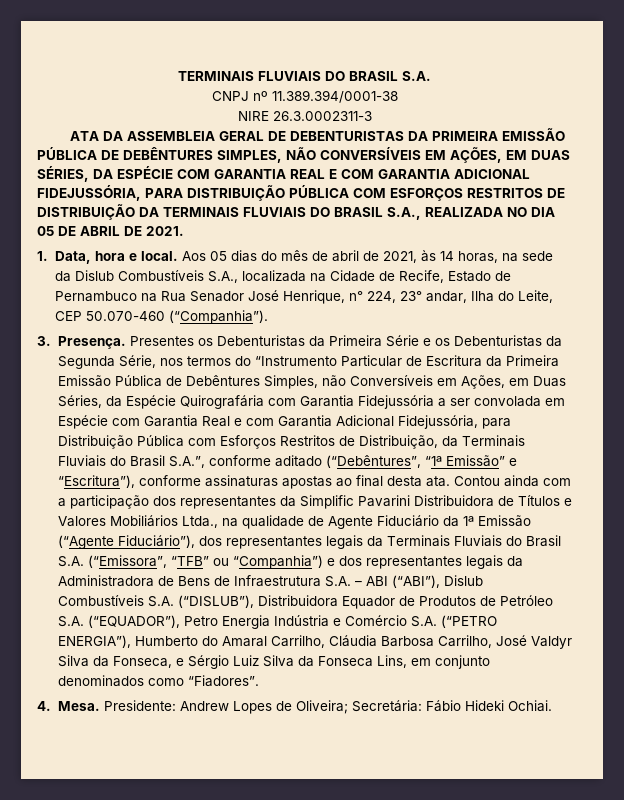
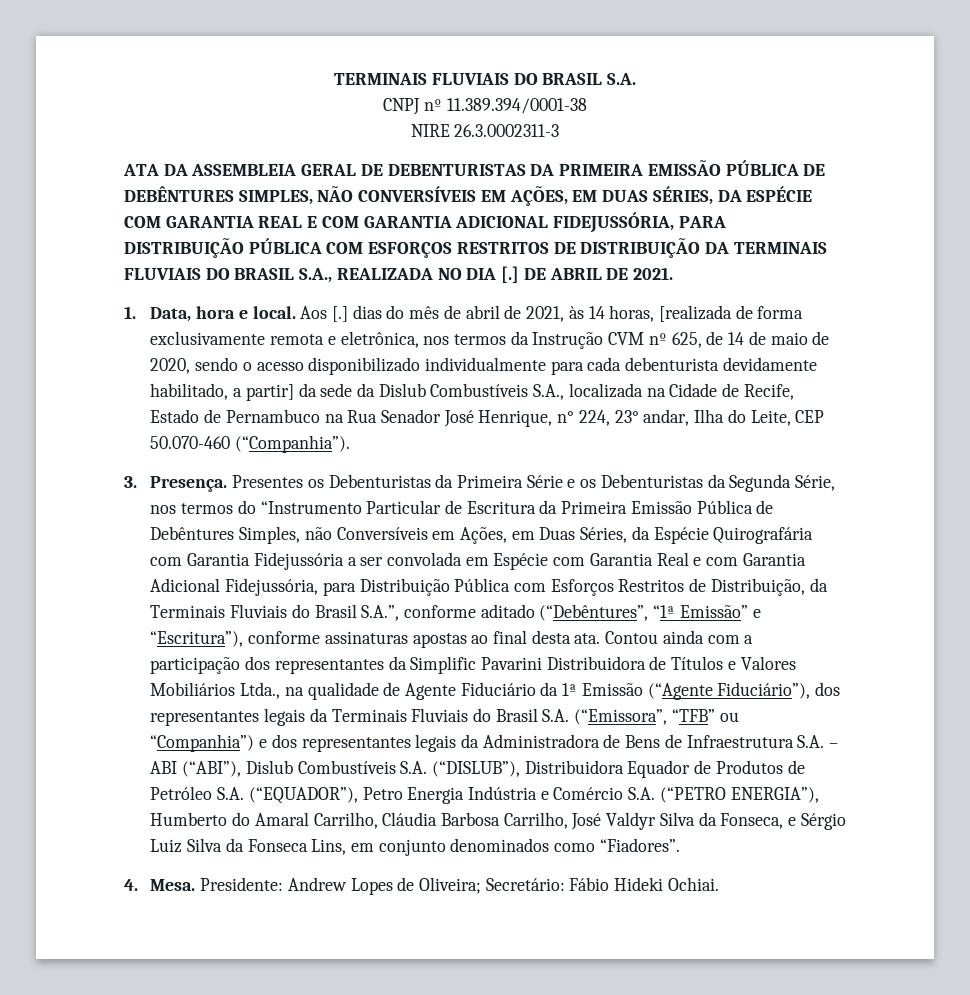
[37,226,54,236] 05 -> [501,266,520,283] [.]
[209,251,227,261] 05 -> [331,306,348,322] [.]
[501,253,518,262] na -> [658,305,804,322] [150,331,830,349] [150,357,817,375] [150,383,317,401] [realizada de forma exclusivamente remota e eletrônica, nos termos da Instrução CVM nº 625, de 14 de maio de 2020, sendo o acesso disponibilizado individualmente para cada debenturista devidamente habilitado, a partir] da
[351,700,422,712] Secretária: -> [485,878,565,891] Secretário:

